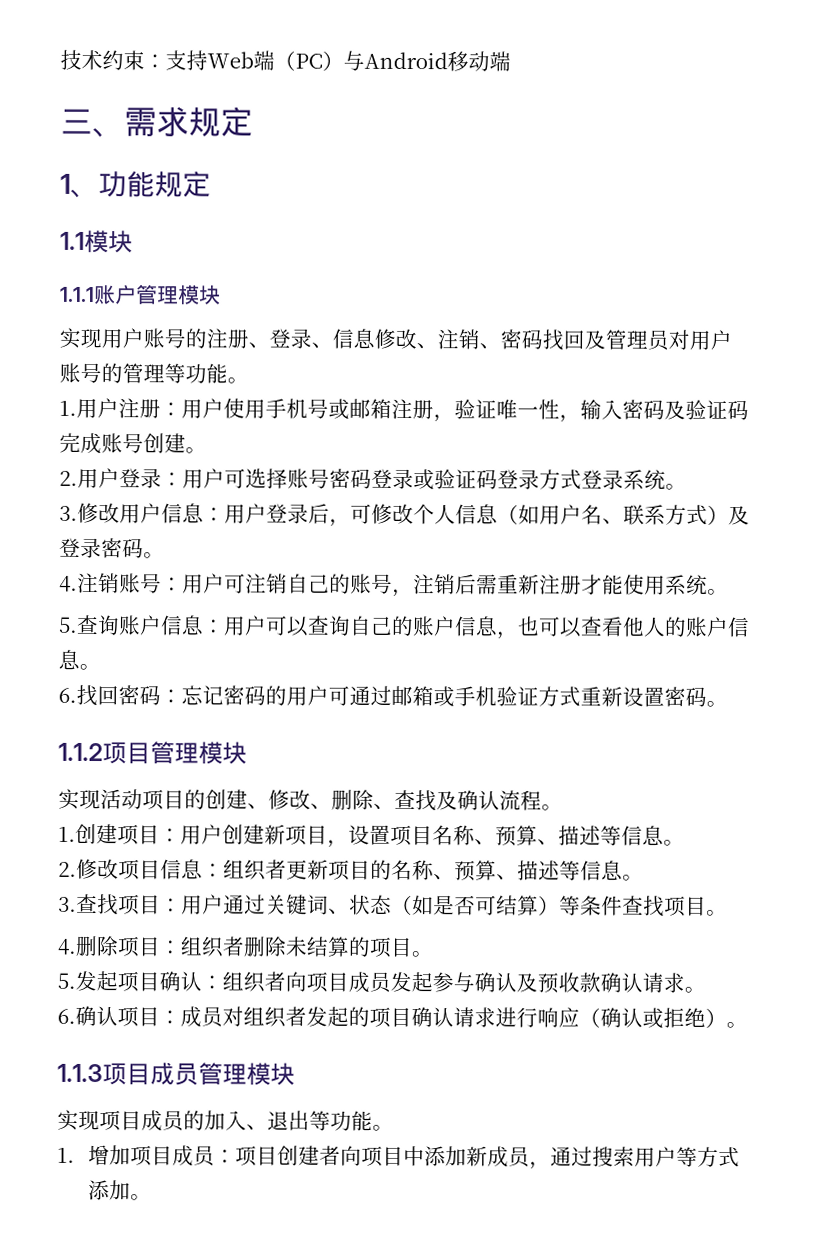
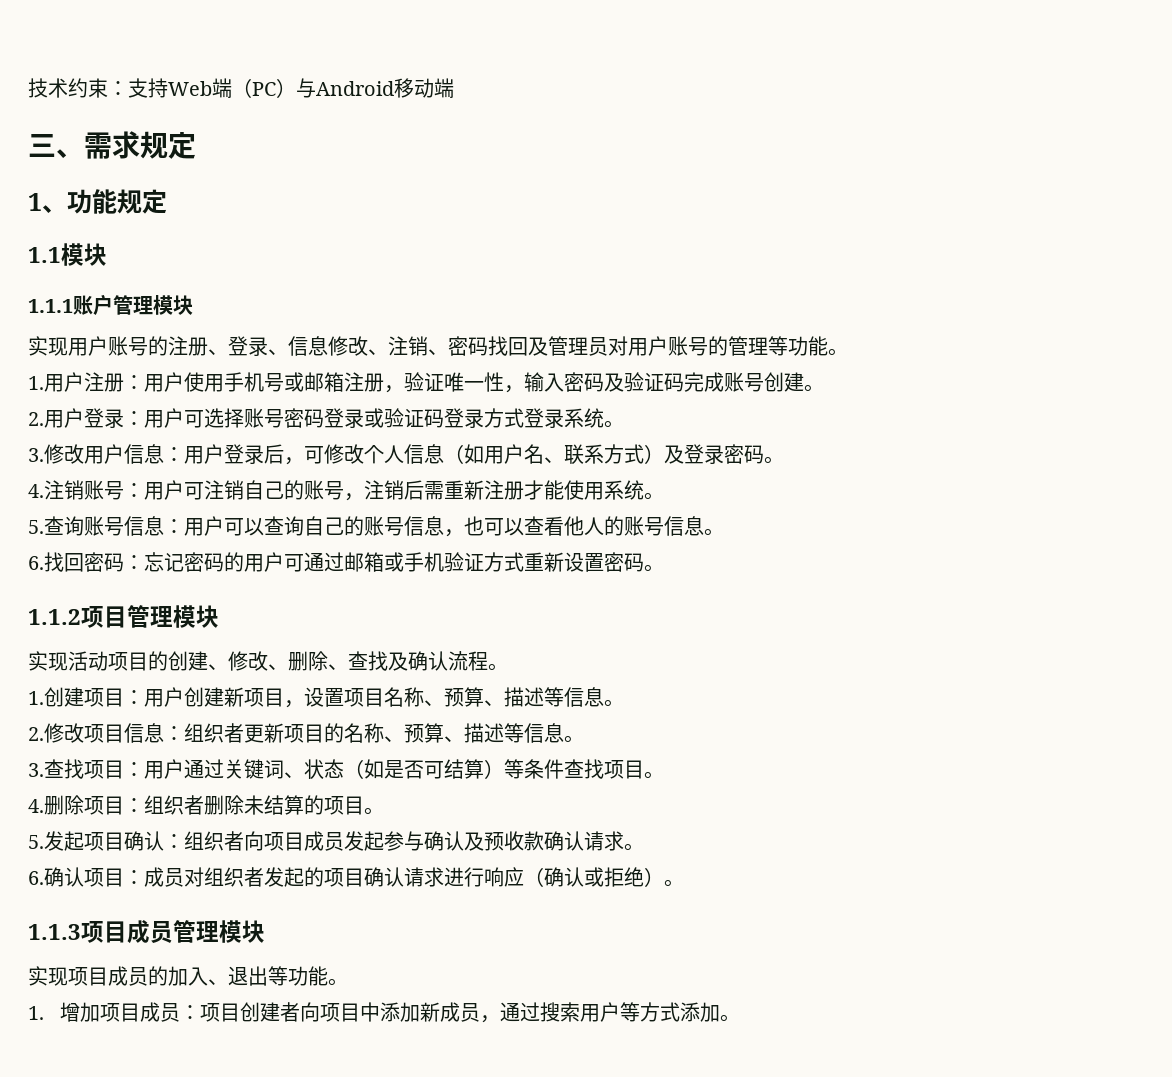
[139,615,162,636] 户 -> [104,517,124,536] 号
[433,616,456,637] 户 -> [384,517,404,536] 号
[706,616,729,638] 户 -> [644,517,664,536] 号

